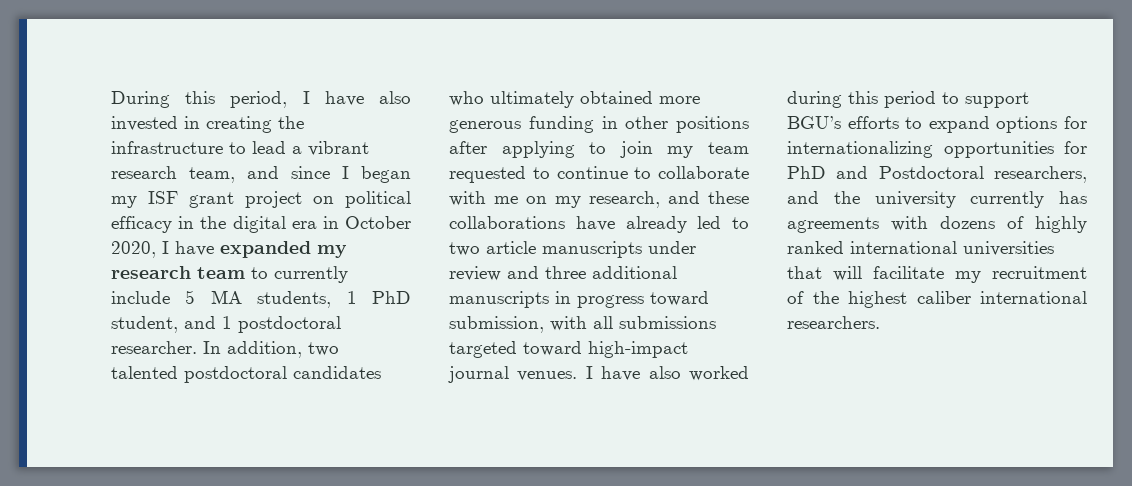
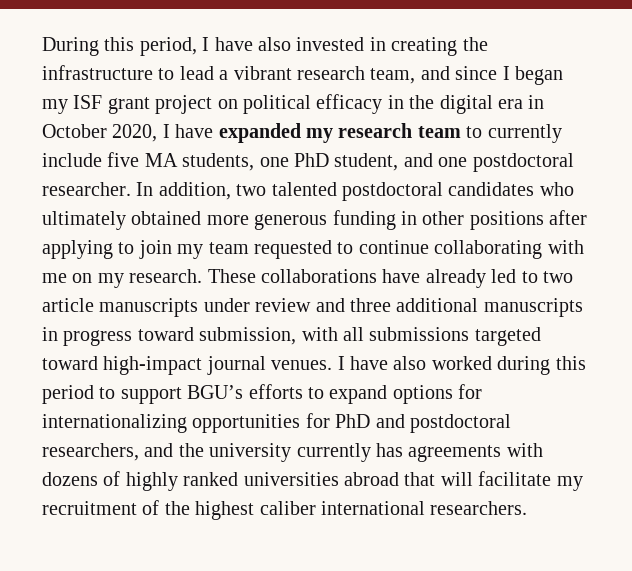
[185,290,196,304] 5 -> [107,152,140,167] five
[346,291,357,304] 1 -> [259,157,289,167] one
[222,316,232,329] 1 -> [438,157,468,167] one
[634,166,749,179] to collaborate -> [434,240,543,259] collaborating
[589,191,749,208] research, and these -> [129,269,256,283] research. These
[878,166,984,179] Postdoctoral -> [409,414,511,433] postdoctoral
[850,241,1054,256] international universities -> [243,472,399,486] universities abroad

